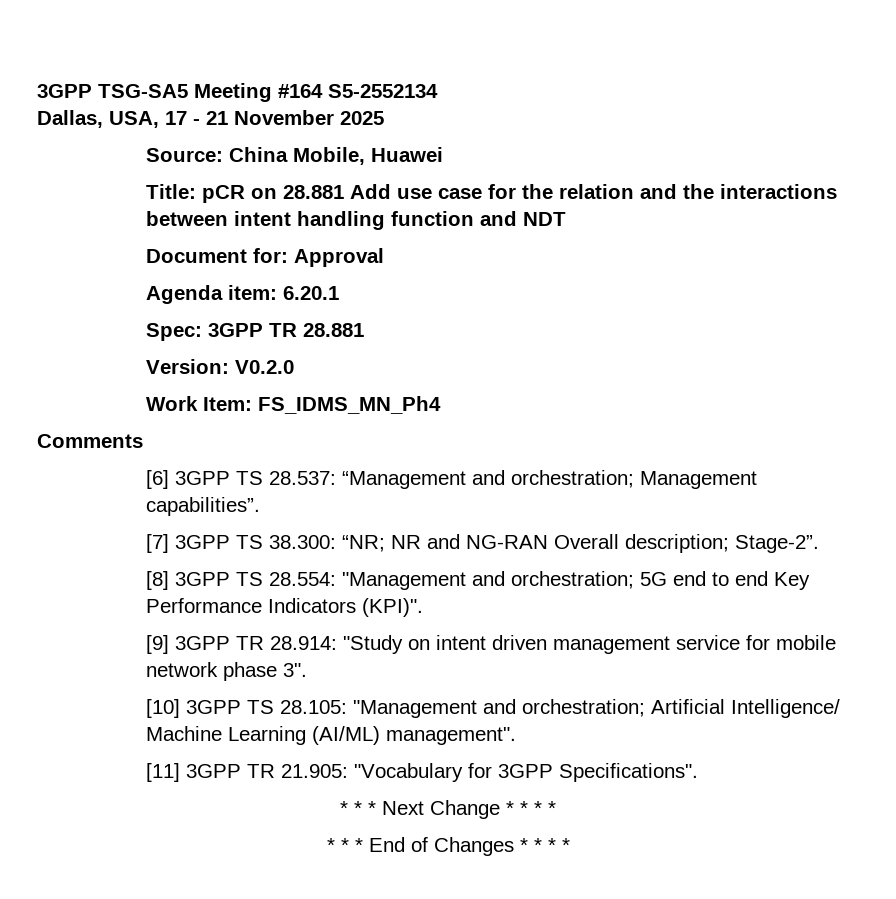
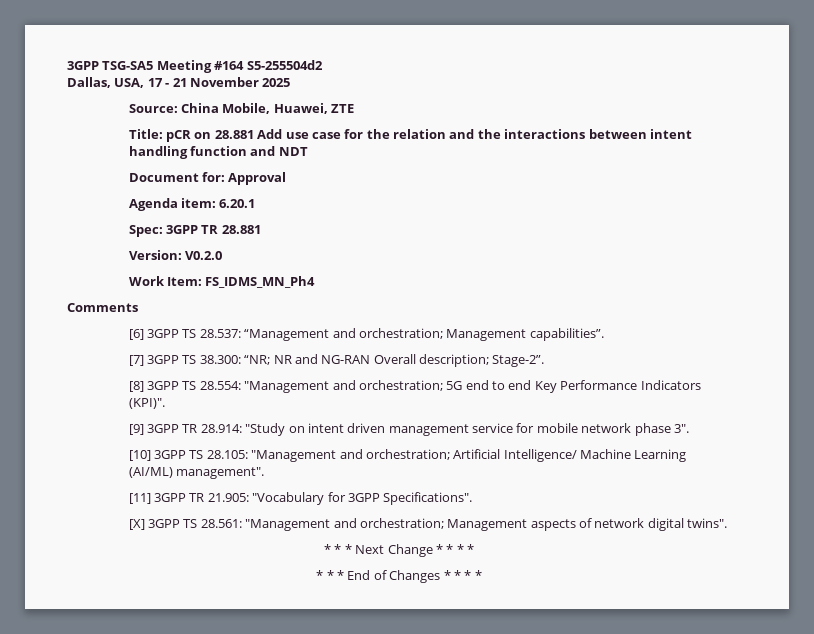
[328,84,438,98] S5-2552134 -> [246,60,323,70] S5-255504d2
[371,147,444,162] Huawei -> [273,103,355,114] Huawei, ZTE
(699, 772) none -> [128,518,728,531] // [X] 3GPP TS 28.561: "Management and orchestration; Management aspects of network digital twins".

